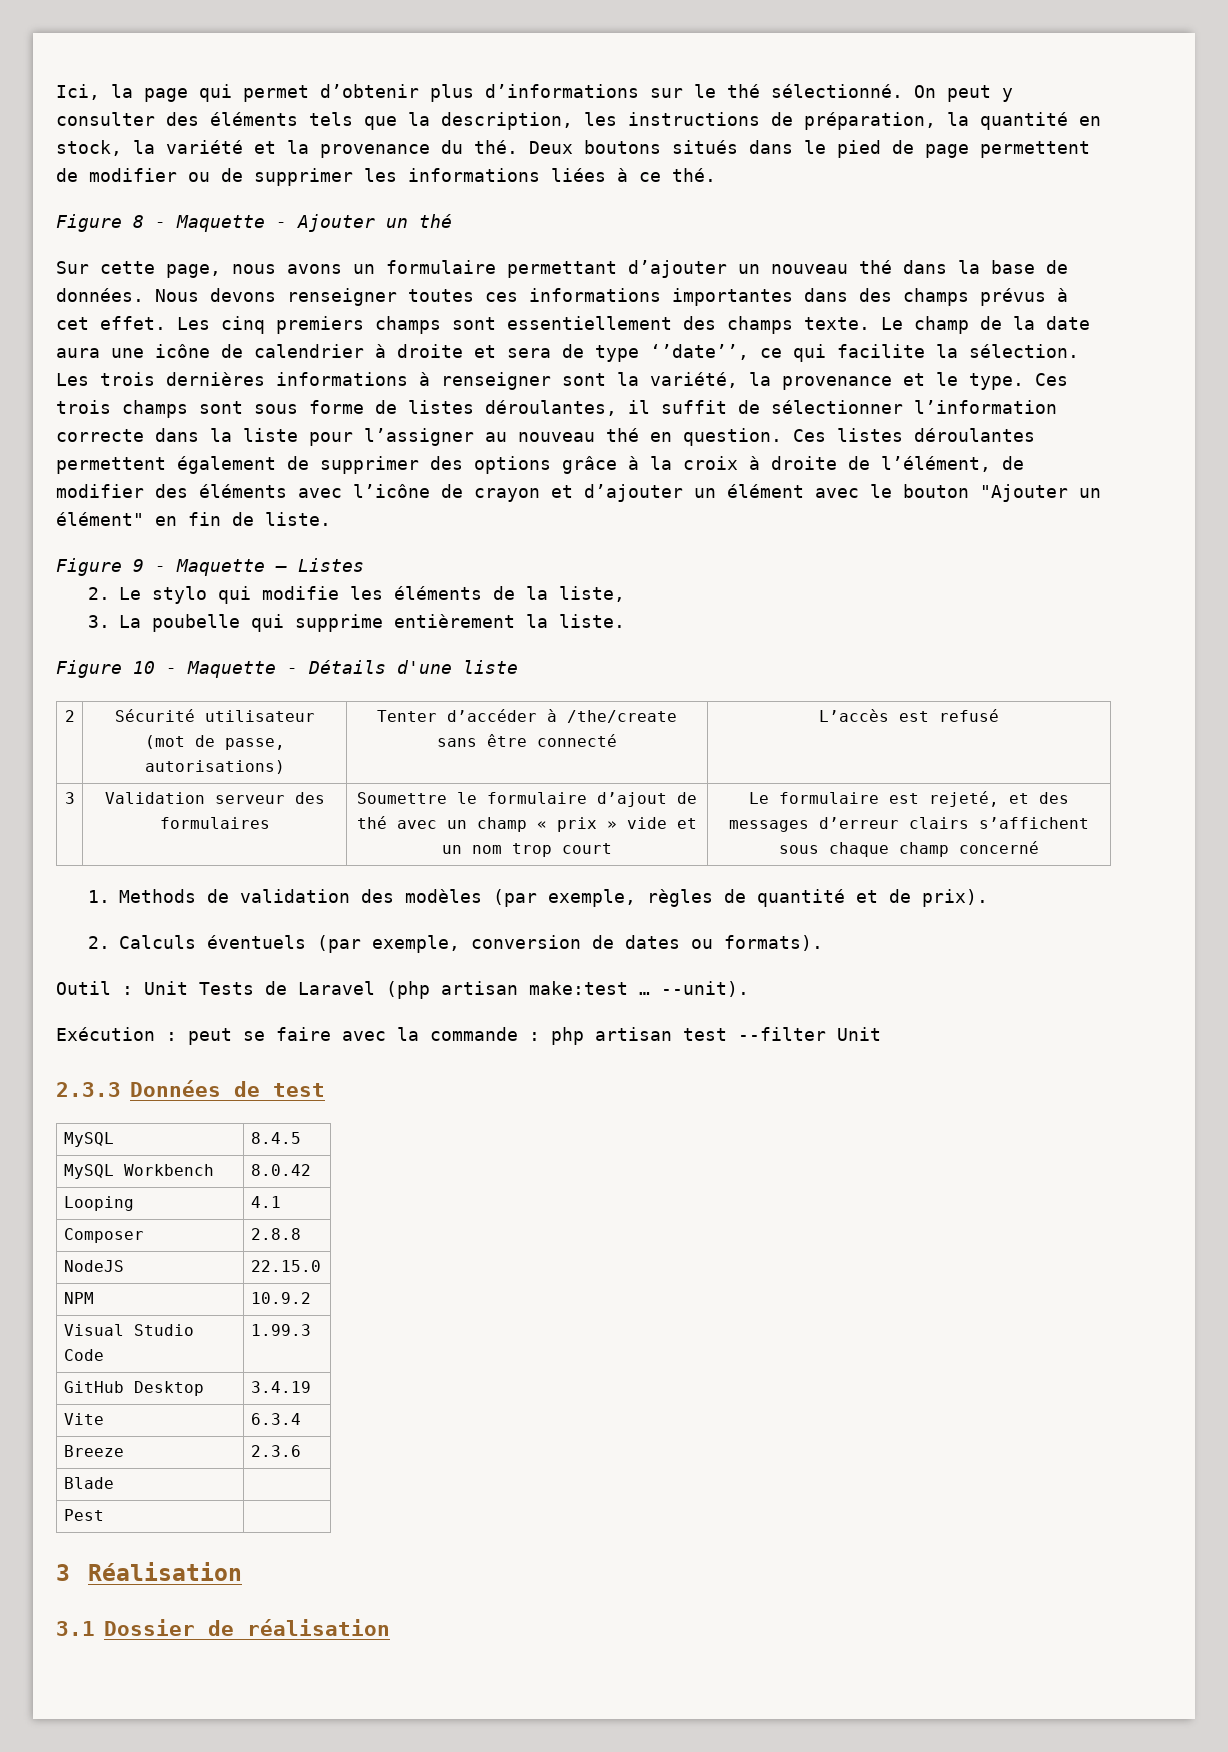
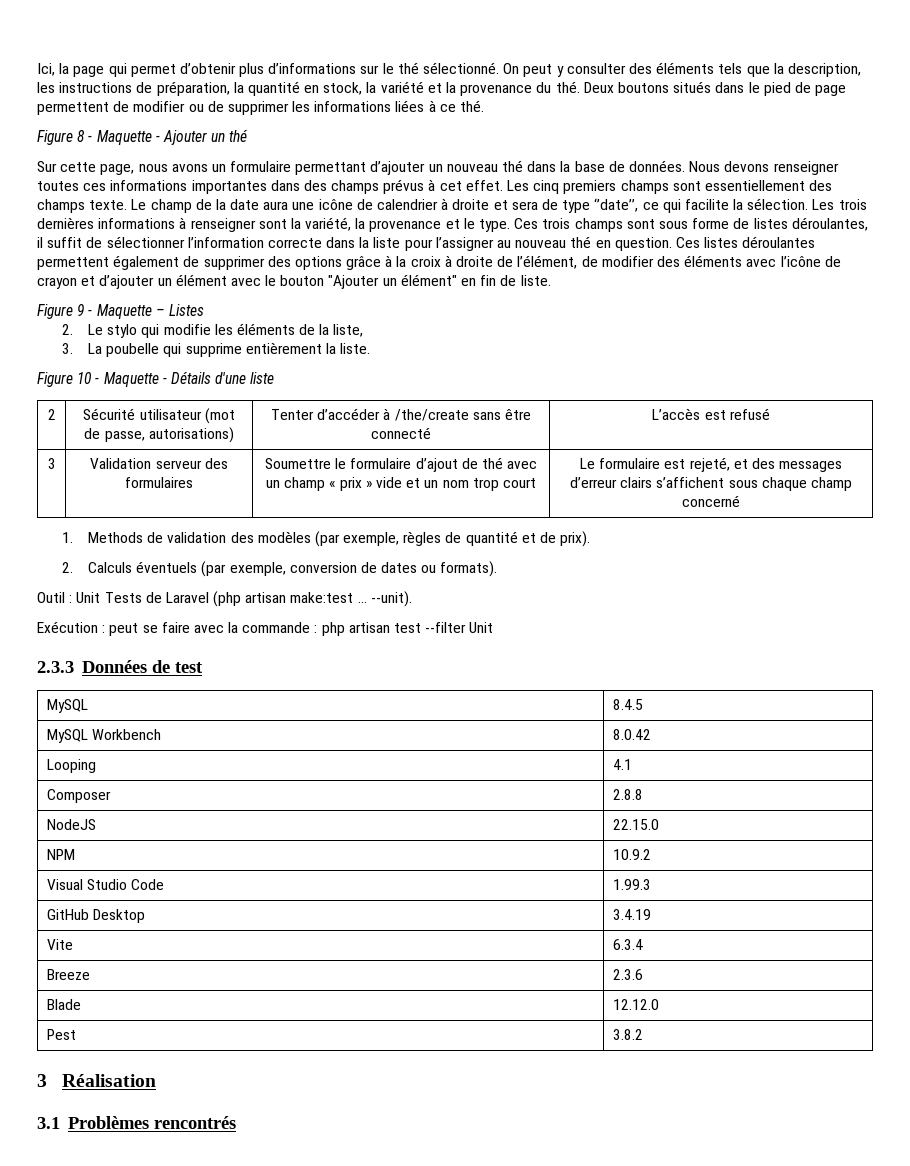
(114, 1483) none -> [612,999,659,1010] 12.12.0
(104, 1515) none -> [612,1029,643,1040] 3.8.2
[104,1619,390,1636] Dossier de réalisation -> [67,1116,236,1129] Problèmes rencontrés

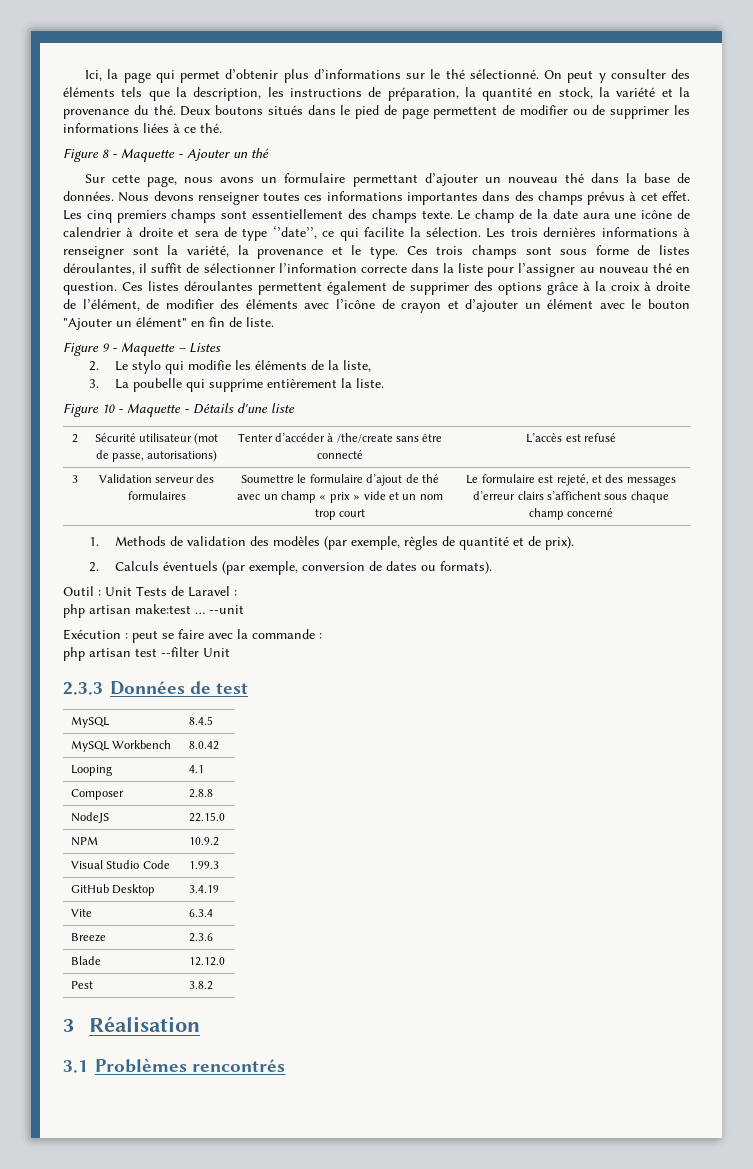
[213,591,242,607] (php -> [234,590,237,596] [63,604,85,618] : // php
[370,591,412,607] --unit). -> [209,605,244,614] --unit
(318, 629) none -> (322, 636) //

